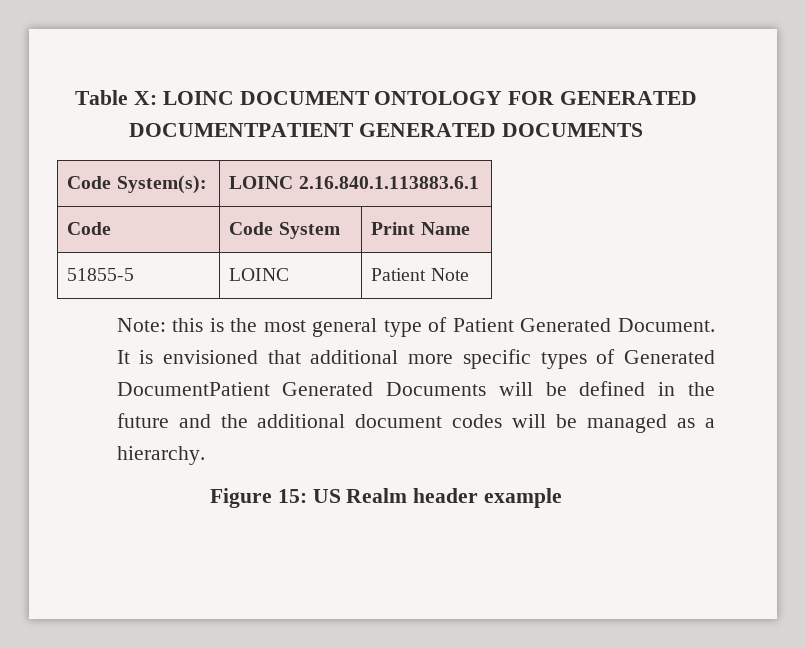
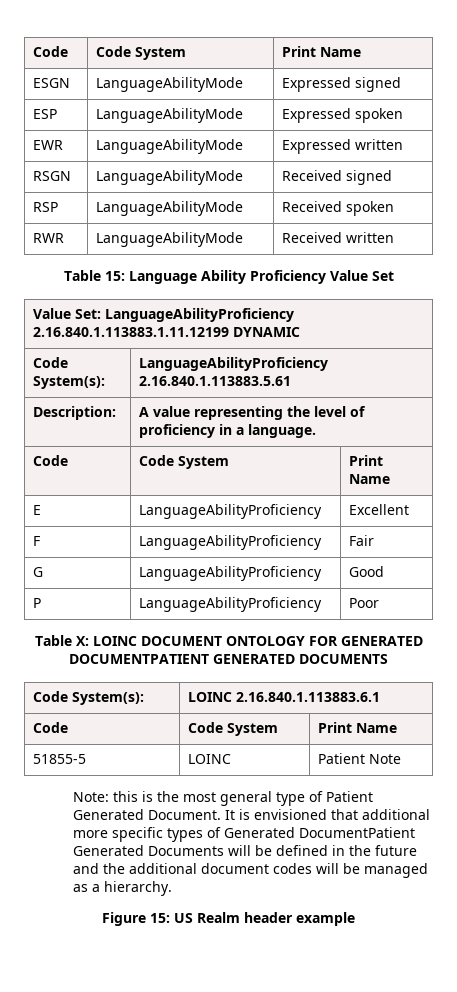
(75, 97) none -> [32,46,68,57] [95,46,186,60] [281,46,361,57] [32,78,70,88] [95,77,243,92] [281,77,401,92] [32,109,57,119] [95,108,243,123] [281,108,403,123] [32,140,63,150] [95,139,243,154] [281,139,403,154] [32,171,71,181] [95,170,243,185] [281,170,392,185] [32,202,58,212] [95,201,243,216] [281,201,394,216] [32,233,64,243] [95,232,243,247] [281,232,394,243] [63,270,394,284] [32,308,294,322] [32,327,300,337] [32,357,68,368] [32,376,105,389] [138,357,328,371] [138,376,291,386] [32,406,116,420] [138,406,366,420] [138,424,316,438] [32,455,68,466] [138,455,229,469] [348,455,383,466] [348,474,390,484] [32,505,41,515] [138,504,322,519] [348,504,409,515] [32,536,40,546] [138,535,322,550] [348,535,374,546] [32,567,43,577] [138,566,322,581] [348,566,384,577] [32,598,41,608] [138,597,322,612] [348,598,379,608] Code | Code System | Print Name // ESGN | LanguageAbilityMode | Expressed signed // ESP | LanguageAbilityMode | Expressed spoken // EWR | LanguageAbilityMode | Expressed written // RSGN | LanguageAbilityMode | Received signed // RSP | LanguageAbilityMode | Received spoken // RWR | LanguageAbilityMode | Received written // Table 15: Language Ability Proficiency Value Set // Value Set: LanguageAbilityProficiency 2.16.840.1.113883.1.11.12199 DYNAMIC // Code System(s): | LanguageAbilityProficiency 2.16.840.1.113883.5.61 // Description: | A value representing the level of proficiency in a language. // Code | Code System | Print Name // E | LanguageAbilityProficiency | Excellent // F | LanguageAbilityProficiency | Fair // G | LanguageAbilityProficiency | Good // P | LanguageAbilityProficiency | Poor //

